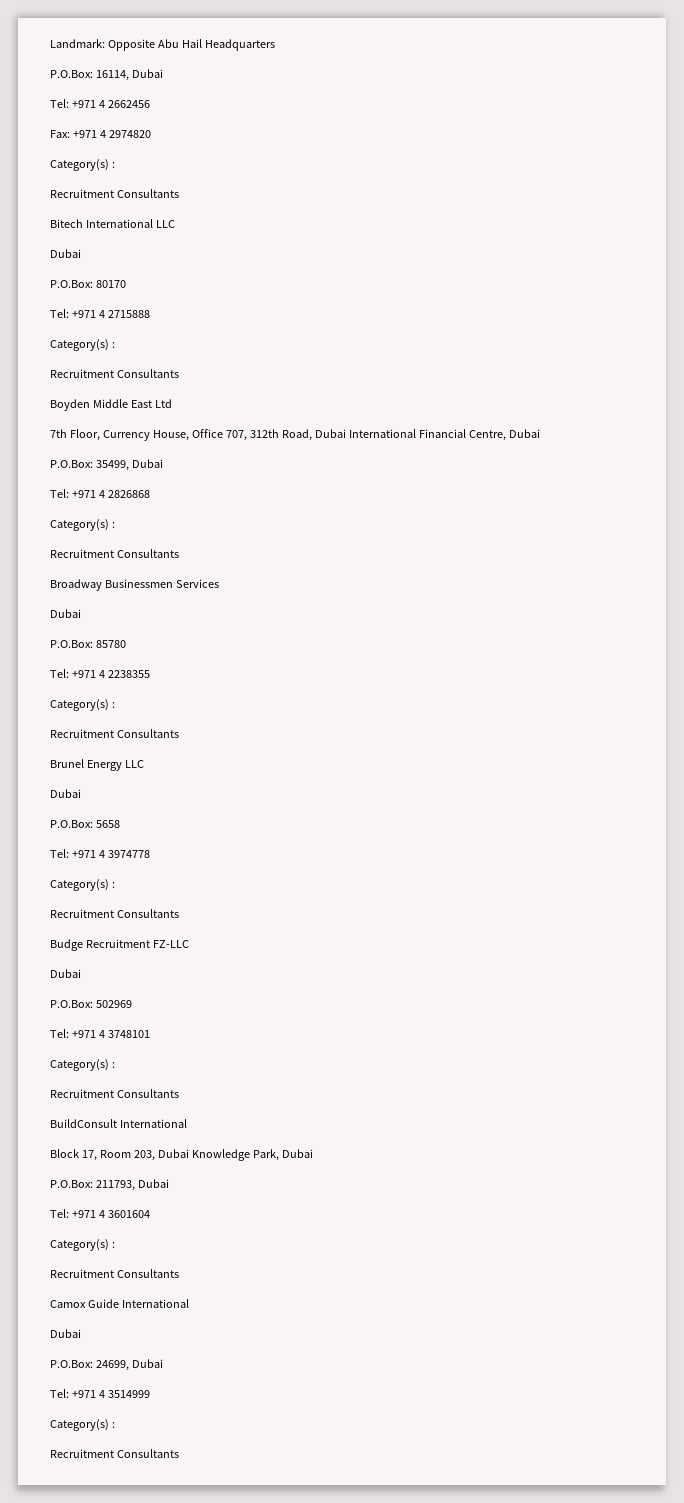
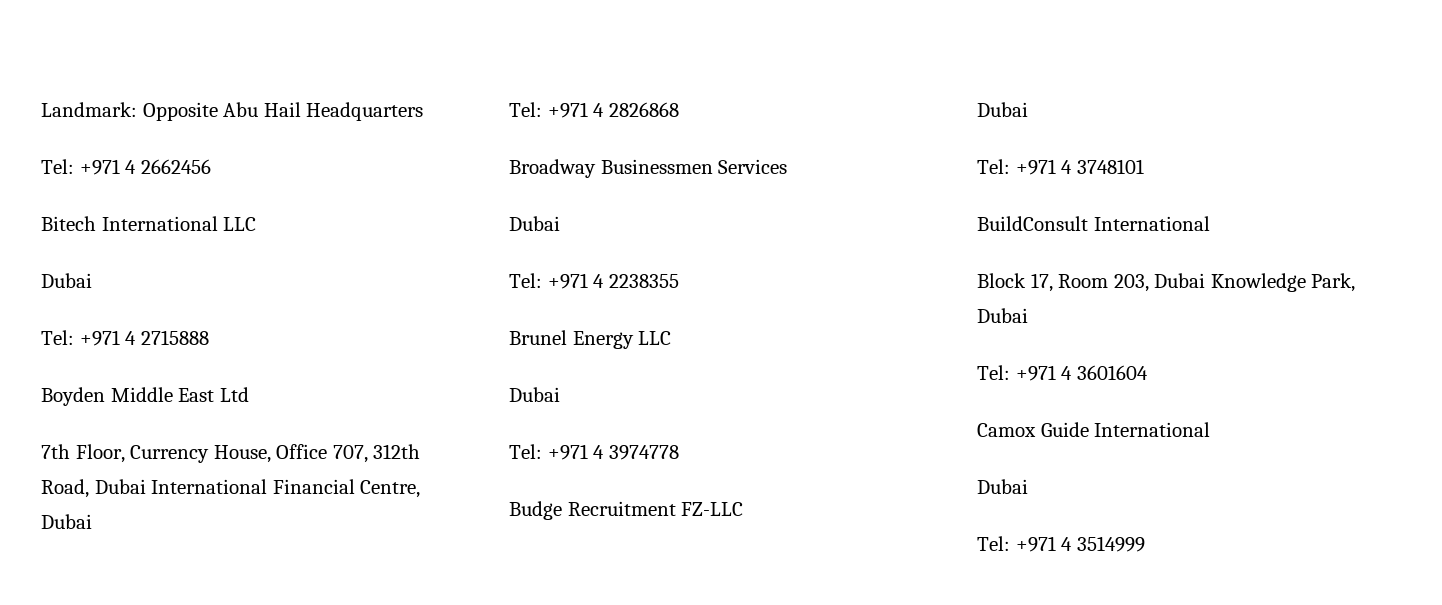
[50,69,163,81] // P.O.Box: 16114, Dubai -> (424, 111) none
[50,130,151,138] [50,159,115,171] [50,189,179,198] // Fax: +971 4 2974820 // Category(s) : // Recruitment Consultants -> (211, 166) none
[50,280,126,288] // P.O.Box: 80170 -> (92, 280) none
[50,339,115,351] [50,369,179,378] // Category(s) : // Recruitment Consultants -> (209, 337) none
[50,459,163,471] // P.O.Box: 35499, Dubai -> (92, 521) none
[50,519,115,531] [50,549,179,558] // Category(s) : // Recruitment Consultants -> (679, 109) none
[50,640,126,648] // P.O.Box: 85780 -> (560, 223) none
[50,699,115,711] [50,729,179,738] // Category(s) : // Recruitment Consultants -> (679, 281) none
[50,820,120,828] // P.O.Box: 5658 -> (560, 394) none
[50,879,115,891] [50,909,179,918] // Category(s) : // Recruitment Consultants -> (679, 452) none
[50,1000,132,1008] // P.O.Box: 502969 -> (1028, 109) none
[50,1059,115,1071] [50,1089,179,1098] // Category(s) : // Recruitment Consultants -> (1144, 166) none
[50,1179,169,1191] // P.O.Box: 211793, Dubai -> (1028, 315) none
[50,1239,115,1251] [50,1269,179,1278] // Category(s) : // Recruitment Consultants -> (1148, 372) none
[50,1359,163,1371] // P.O.Box: 24699, Dubai -> (1028, 486) none
[50,1419,115,1431] [50,1449,179,1458] // Category(s) : // Recruitment Consultants -> (1145, 544) none

